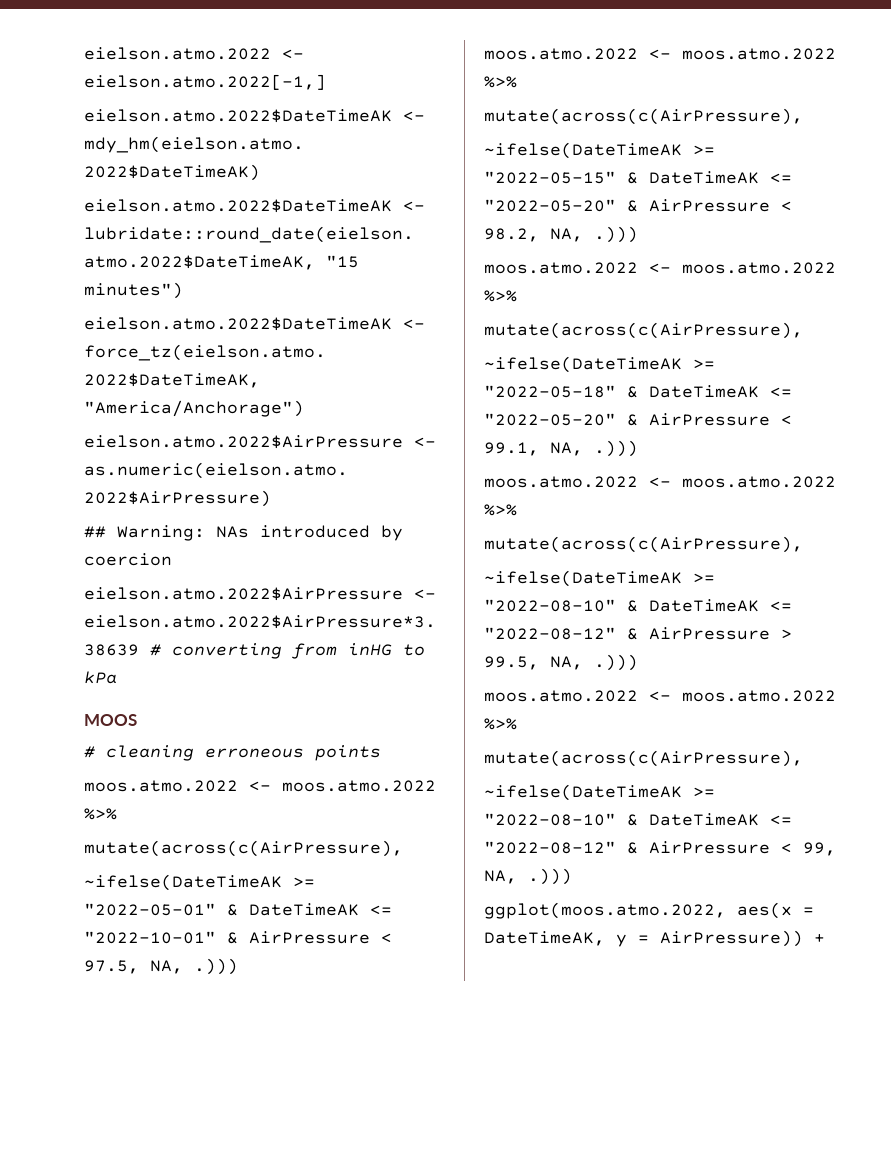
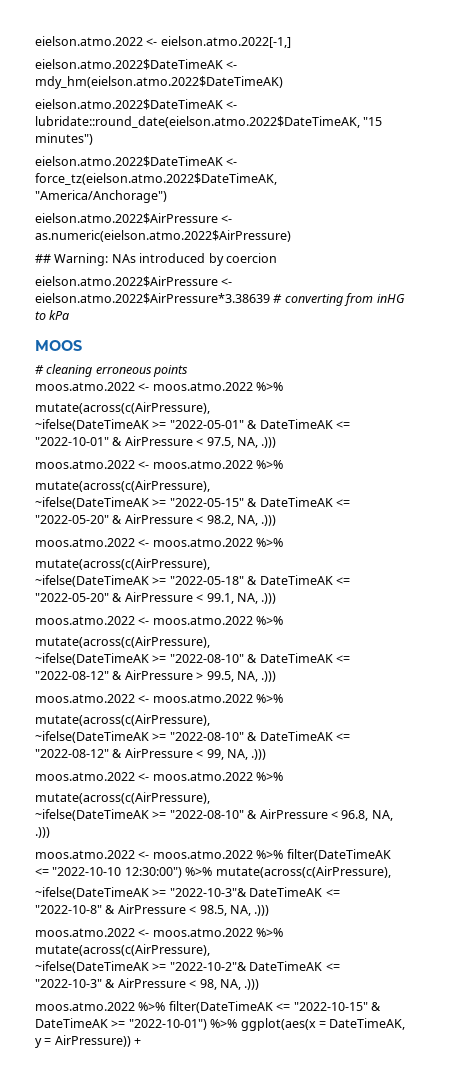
[484,902,792,919] ggplot(moos.atmo.2022, aes(x -> [35,772,284,781] [35,792,210,804] [35,809,393,821] [35,827,50,838] [35,849,391,861] [35,866,391,878] [35,887,340,899] [35,904,270,916] [35,928,284,937] [35,944,210,956] [35,961,340,973] [35,978,260,990] [35,1001,381,1013] [35,1018,316,1031] moos.atmo.2022 <- moos.atmo.2022 %>% // mutate(across(c(AirPressure), // ~ifelse(DateTimeAK >= "2022-08-10" & AirPressure < 96.8, NA, .))) // moos.atmo.2022 <- moos.atmo.2022 %>% filter(DateTimeAK <= "2022-10-10 12:30:00") %>% mutate(across(c(AirPressure), // ~ifelse(DateTimeAK >= "2022-10-3"& DateTimeAK <= "2022-10-8" & AirPressure < 98.5, NA, .))) // moos.atmo.2022 <- moos.atmo.2022 %>% mutate(across(c(AirPressure), // ~ifelse(DateTimeAK >= "2022-10-2"& DateTimeAK <= "2022-10-3" & AirPressure < 98, NA, .))) // moos.atmo.2022 %>% filter(DateTimeAK <= "2022-10-15" & DateTimeAK >= "2022-10-01") %>% ggplot(aes(x

